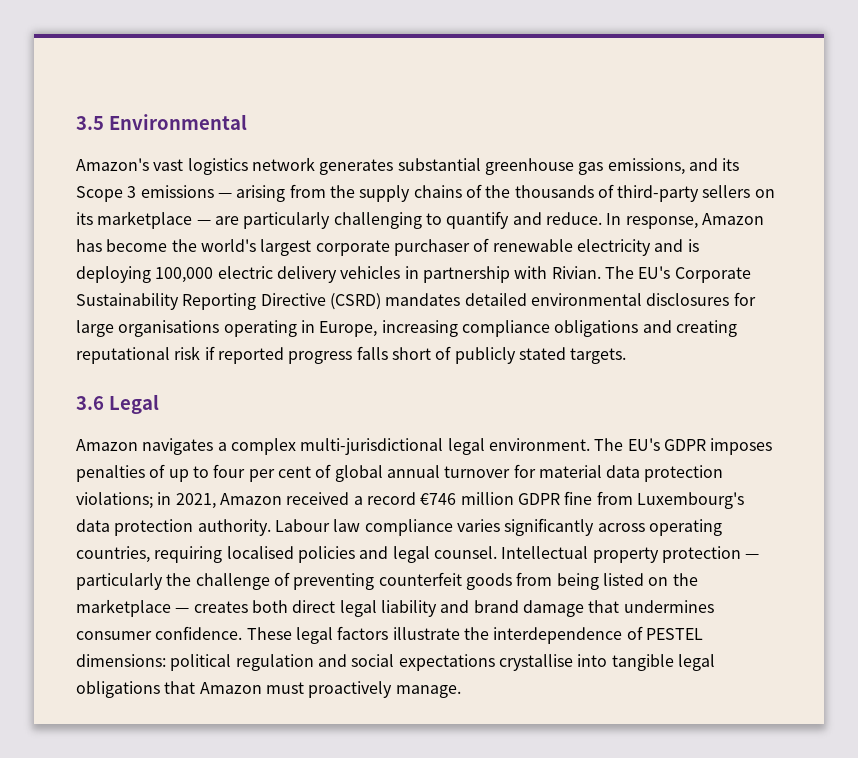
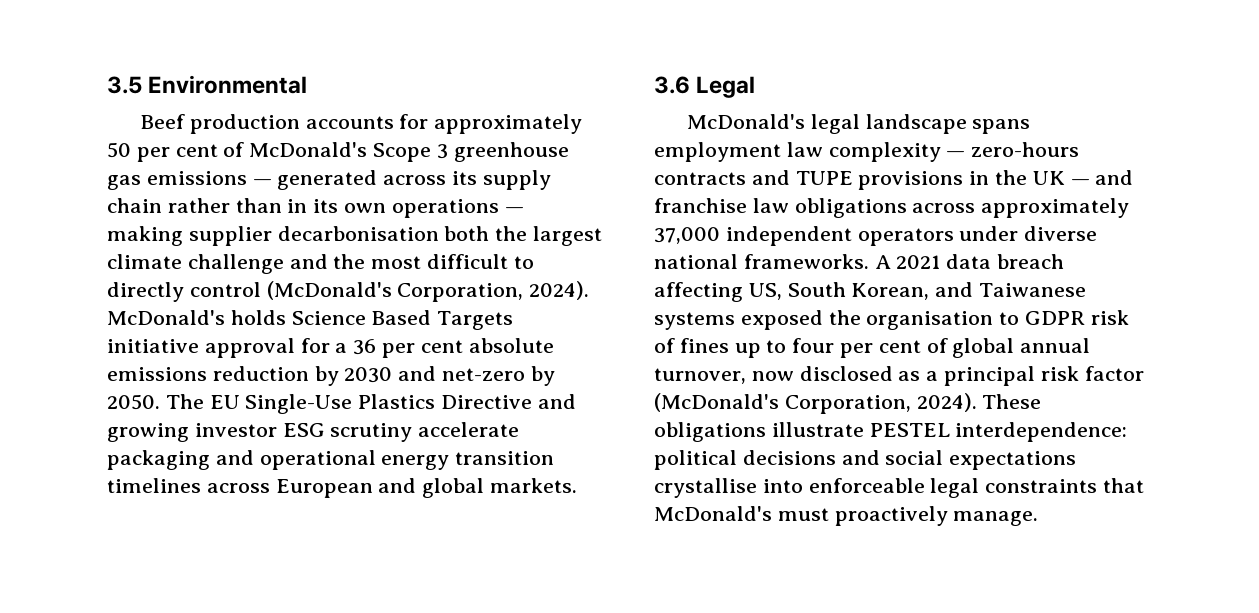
[76,157,740,175] [76,184,775,202] [76,211,764,229] [76,238,699,256] [76,266,751,283] [76,292,756,310] [76,320,737,337] [76,346,627,364] [76,394,159,414] [76,438,773,455] [76,464,166,482] Amazon's vast logistics network generates substantial greenhouse gas emissions, and its Scope 3 emissions — arising from the supply chains of the thousands of third-party sellers on its marketplace — are particularly challenging to quantify and reduce. In response, Amazon has become the world's largest corporate purchaser of renewable electricity and is deploying 100,000 electric delivery vehicles in partnership with Rivian. The EU's Corporate Sustainability Reporting Directive (CSRD) mandates detailed environmental disclosures for large organisations operating in Europe, increasing compliance obligations and creating reputational risk if reported progress falls short of publicly stated targets. // 3.6 Legal // Amazon navigates a complex multi-jurisdictional legal environment. The EU's GDPR imposes penalties of -> [139,114,583,134] [107,142,569,162] [107,170,551,190] [107,198,524,218] [107,226,603,246] [107,254,534,274] [107,281,590,302] [107,310,514,330] [107,338,554,358] [107,366,555,386] [107,394,576,414] [107,422,520,442] [107,450,555,470] [107,478,578,498] [654,76,756,98] [686,114,1031,134] [654,142,1080,162] [654,170,1134,190] [654,198,1130,218] [654,226,1098,246] [654,254,1065,269] [654,282,1087,302] [654,310,1129,330] [654,338,729,353] Beef production accounts for approximately 50 per cent of McDonald's Scope 3 greenhouse gas emissions — generated across its supply chain rather than in its own operations — making supplier decarbonisation both the largest climate challenge and the most difficult to directly control (McDonald's Corporation, 2024). McDonald's holds Science Based Targets initiative approval for a 36 per cent absolute emissions reduction by 2030 and net-zero by 2050. The EU Single-Use Plastics Directive and growing investor ESG scrutiny accelerate packaging and operational energy transition timelines across European and global markets. // 3.6 Legal // McDonald's legal landscape spans employment law complexity — zero-hours contracts and TUPE provisions in the UK — and franchise law obligations across approximately 37,000 independent operators under diverse national frameworks. A 2021 data breach affecting US, South Korean, and Taiwanese systems exposed the organisation to GDPR risk of fines
[444,464,724,482] [76,491,744,509] [76,518,722,536] [76,546,760,563] [76,572,698,590] [76,599,714,617] [76,626,703,644] [76,654,314,671] turnover for material data protection violations; in 2021, Amazon received a record €746 million GDPR fine from Luxembourg's data protection authority. Labour law compliance varies significantly across operating countries, requiring localised policies and legal counsel. Intellectual property protection — particularly the challenge of preventing counterfeit goods from being listed on the marketplace — creates both direct legal liability and brand damage that undermines consumer confidence. These legal factors illustrate the interdependence of PESTEL dimensions: political regulation -> [654,366,1144,386] [654,393,1042,414] [654,422,1128,442] [654,450,836,470] turnover, now disclosed as a principal risk factor (McDonald's Corporation, 2024). These obligations illustrate PESTEL interdependence: political decisions
[611,654,715,671] [76,681,262,698] tangible legal obligations that Amazon -> [808,478,1145,498] [654,506,772,521] enforceable legal constraints that McDonald's

